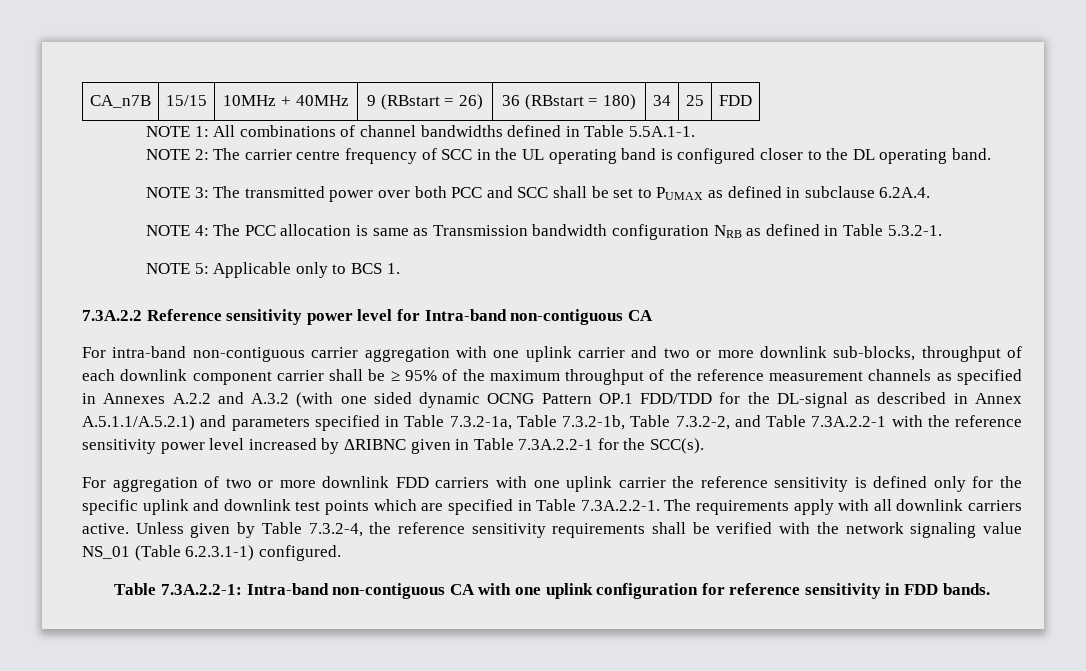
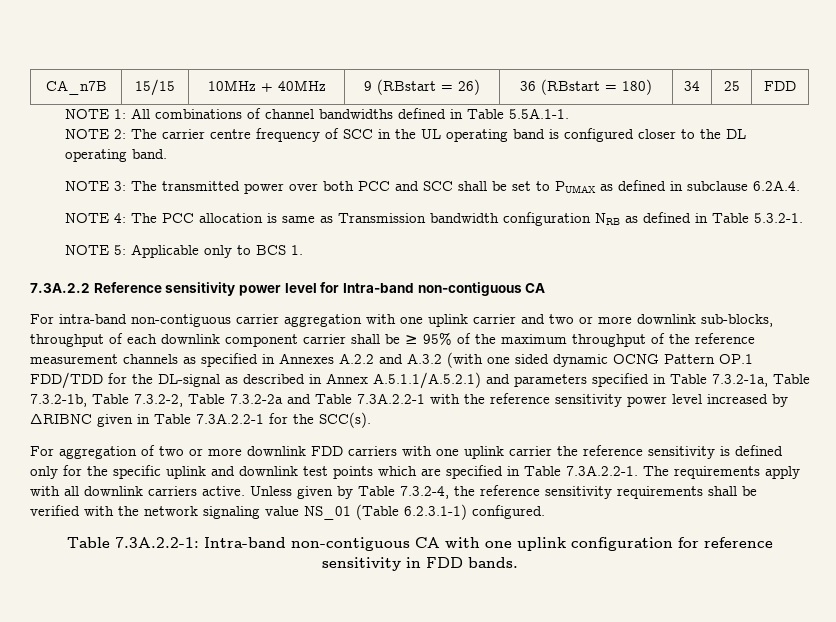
(730, 423) none -> [188,394,283,404] Table 7.3.2-2a

